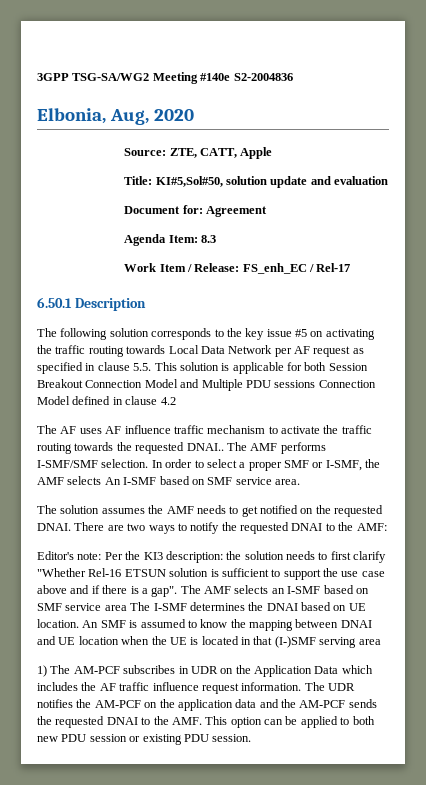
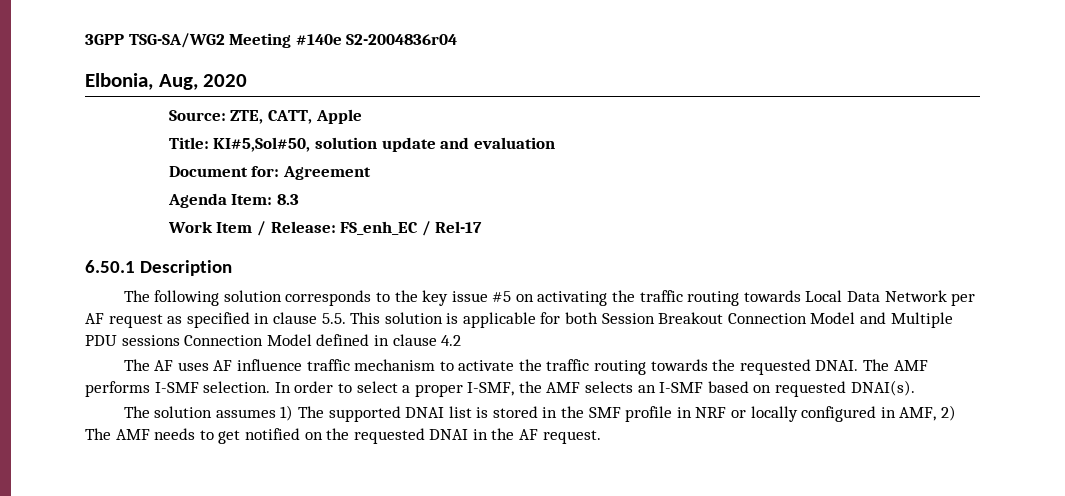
[233,73,293,81] S2-2004836 -> [346,34,458,45] S2-2004836r04
[186,443,224,451] DNAI.. -> [815,360,859,371] DNAI.
[37,460,98,468] I-SMF/SMF -> [154,382,199,393] I-SMF
[284,460,324,468] SMF or -> (463, 390) none
[104,476,300,485] An I-SMF based on SMF service area. -> [637,380,915,397] an I-SMF based on requested DNAI(s).
[148,505,164,514] the -> [280,405,956,422] [85,428,111,440] 1) The supported DNAI list is stored in the SMF profile in NRF or locally configured in AMF, 2) The
[37,522,387,534] [37,551,387,563] [37,568,385,580] [37,585,369,597] [37,602,366,611] [37,619,372,631] [37,636,381,648] [37,665,373,677] [37,682,355,694] [37,699,377,711] [37,716,375,728] [37,734,252,745] DNAI. There are two ways to notify the requested DNAI to the AMF: // Editor's note: Per the KI3 description: the solution needs to first clarify "Whether Rel-16 ETSUN solution is sufficient to support the use case above and if there is a gap". The AMF selects an I-SMF based on SMF service area The I-SMF determines the DNAI based on UE location. An SMF is assumed to know the mapping between DNAI and UE location when the UE is located in that (I-)SMF serving area // 1) The AM-PCF subscribes in UDR on the Application Data which includes the AF traffic influence request information. The UDR notifies the AM-PCF on the application data and the AM-PCF sends the requested DNAI to the AMF. This option can be applied to both new PDU session or existing PDU session. -> [429,428,601,444] DNAI in the AF request.

